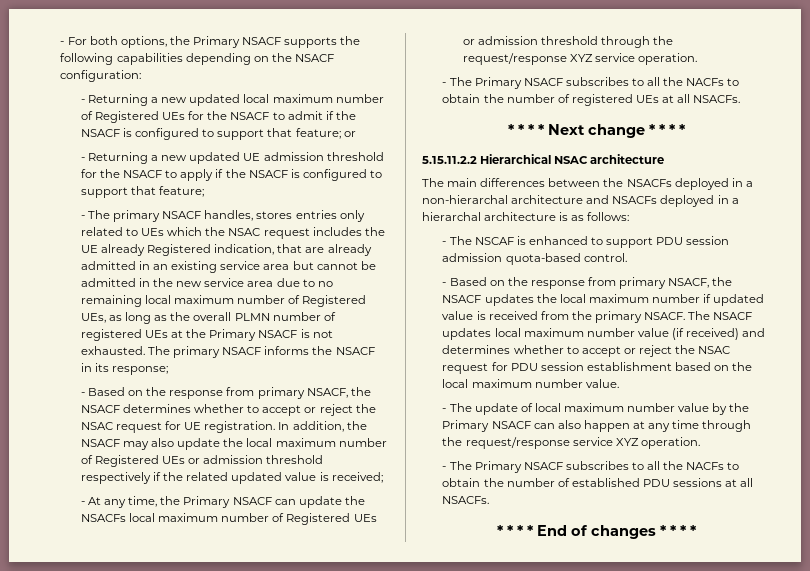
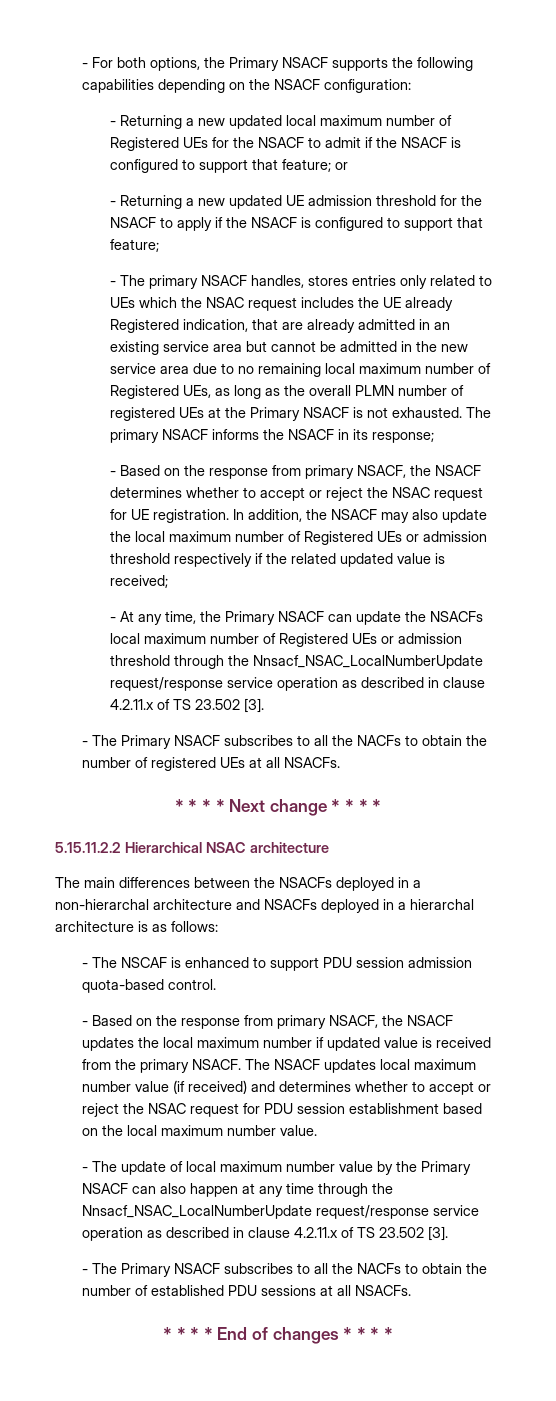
[462,53,698,65] request/response XYZ service operation. -> [252,655,483,669] [109,677,485,691] [109,698,264,713] Nnsacf_NSAC_LocalNumberUpdate request/response service operation as described in clause 4.2.11.x of TS 23.502 [3].
[465,437,700,449] request/response service XYZ operation. -> [82,1205,480,1219] [82,1226,449,1241] Nnsacf_NSAC_LocalNumberUpdate request/response service operation as described in clause 4.2.11.x of TS 23.502 [3].

